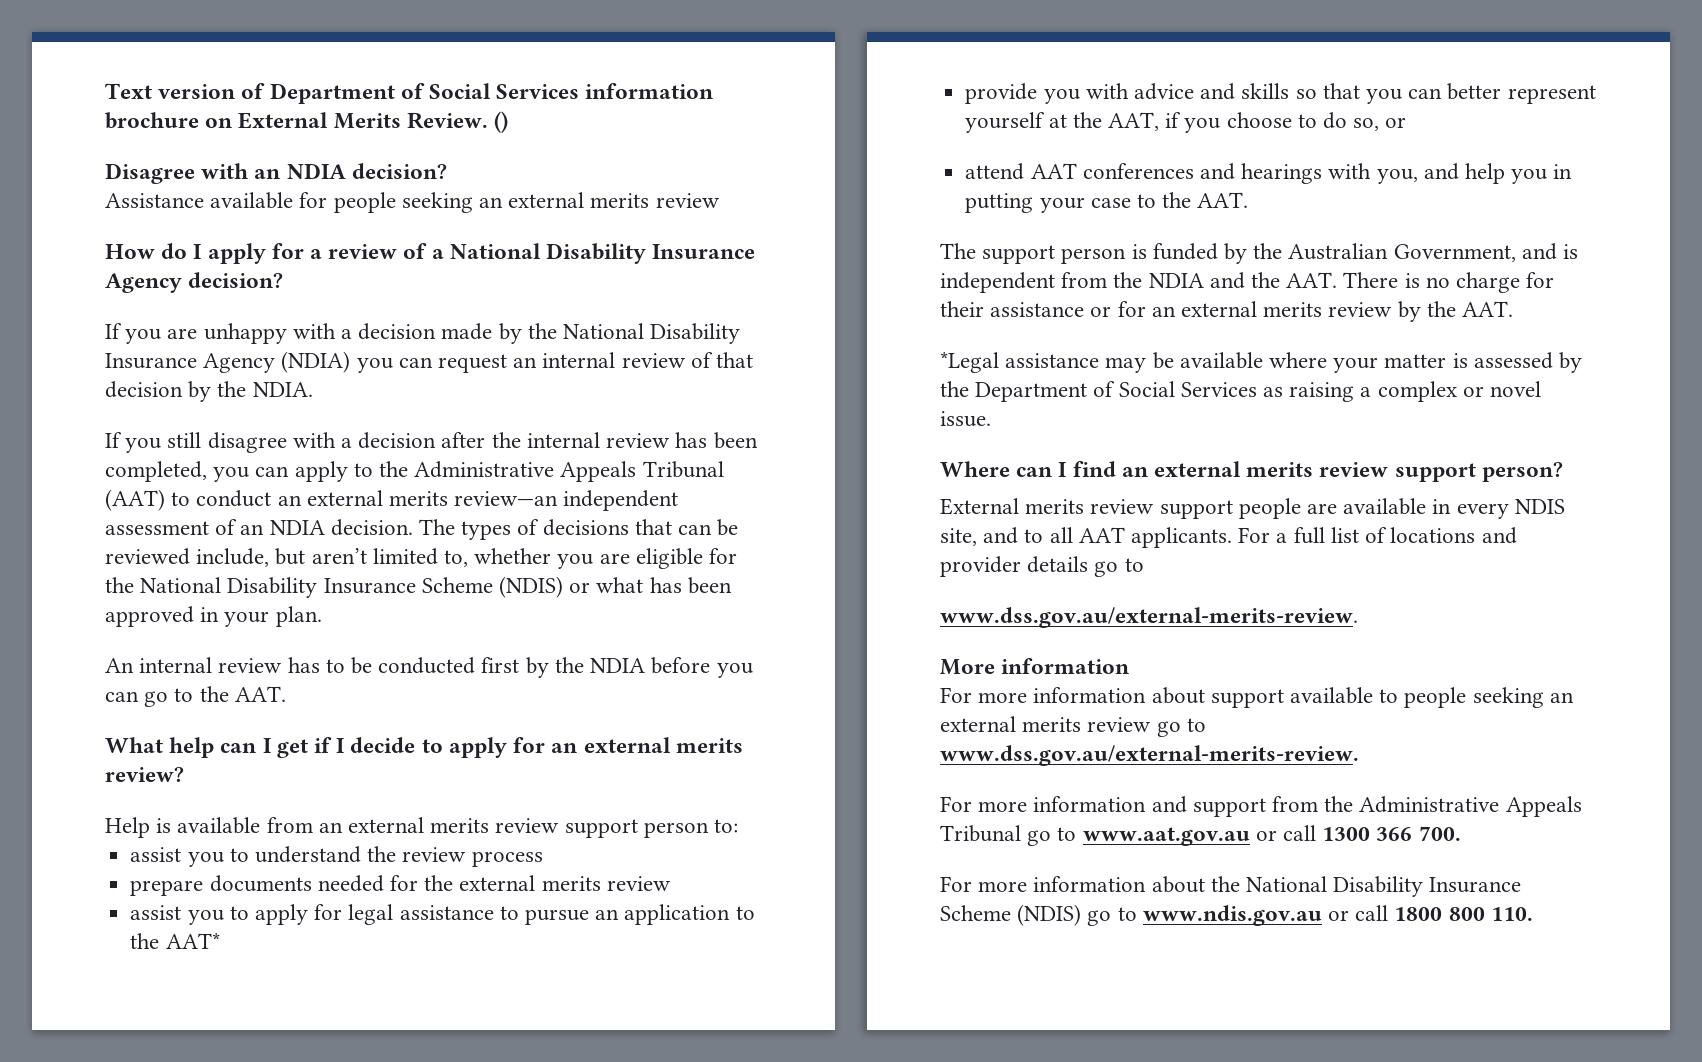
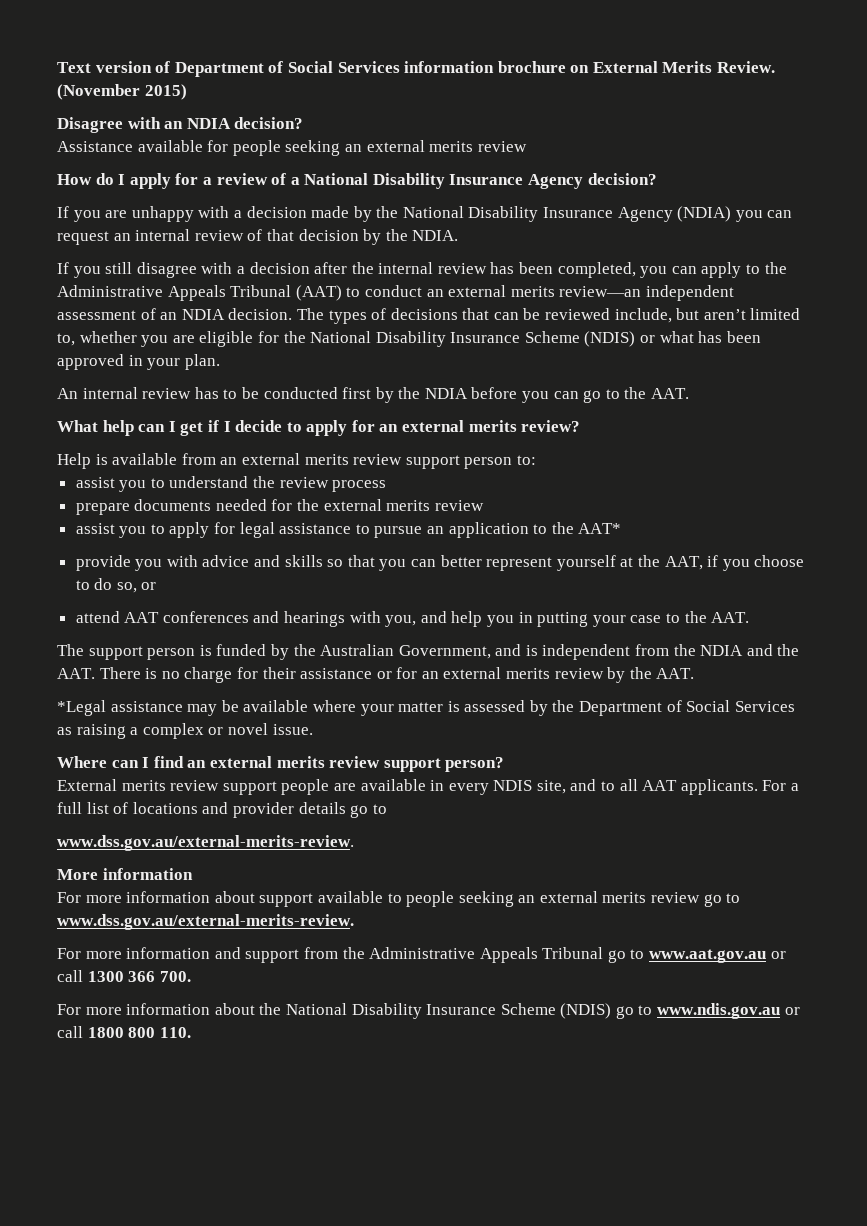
[494,111,509,133] () -> [57,84,187,100] (November 2015)

